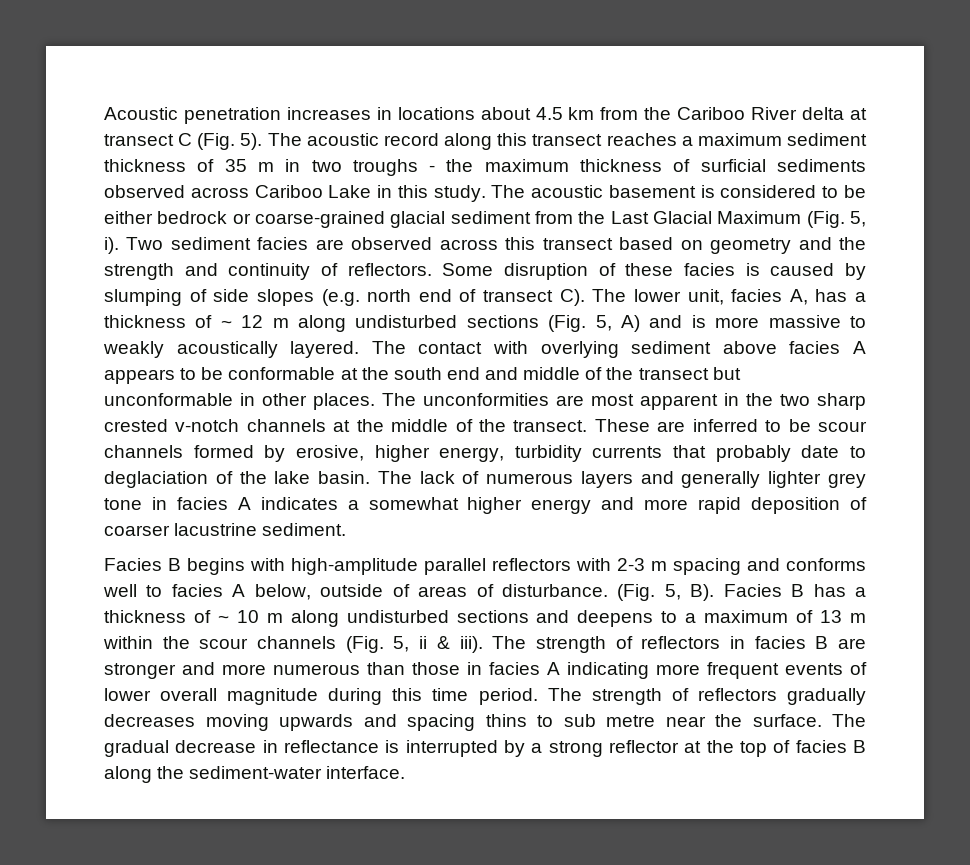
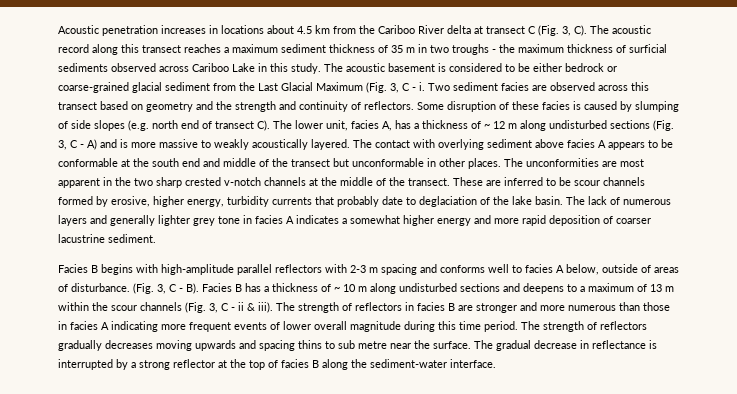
[240,133,263,150] 5). -> [562,25,587,36] 3, C).
[850,211,866,227] [104,237,119,254] 5, i). -> [390,82,425,93] 3, C - i.
[595,315,612,331] 5, -> [58,140,84,150] 3, C -
[664,584,681,600] 5, -> [157,284,183,294] 3, C -
[393,636,410,652] 5, -> [209,303,235,313] 3, C -

